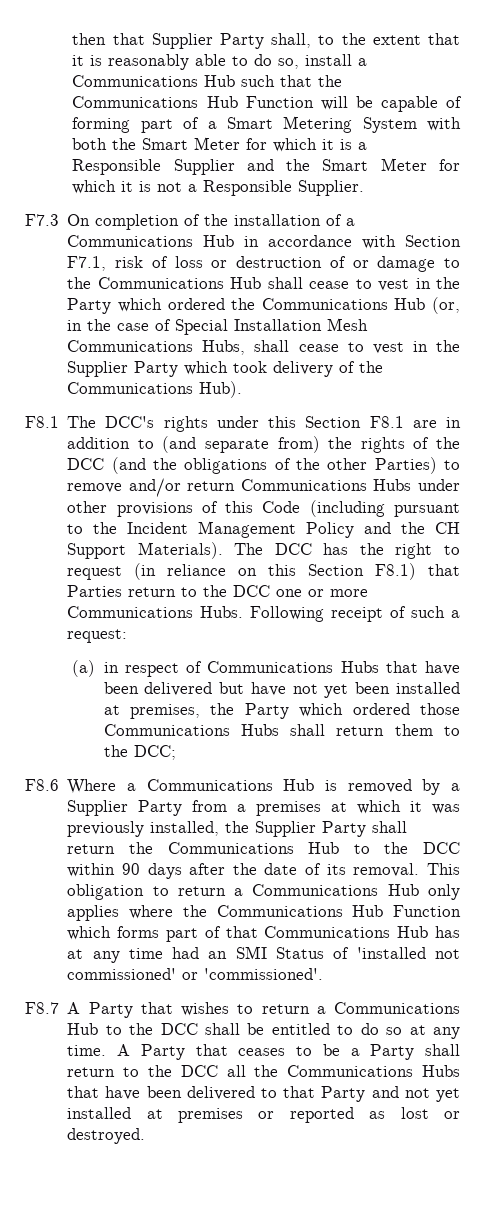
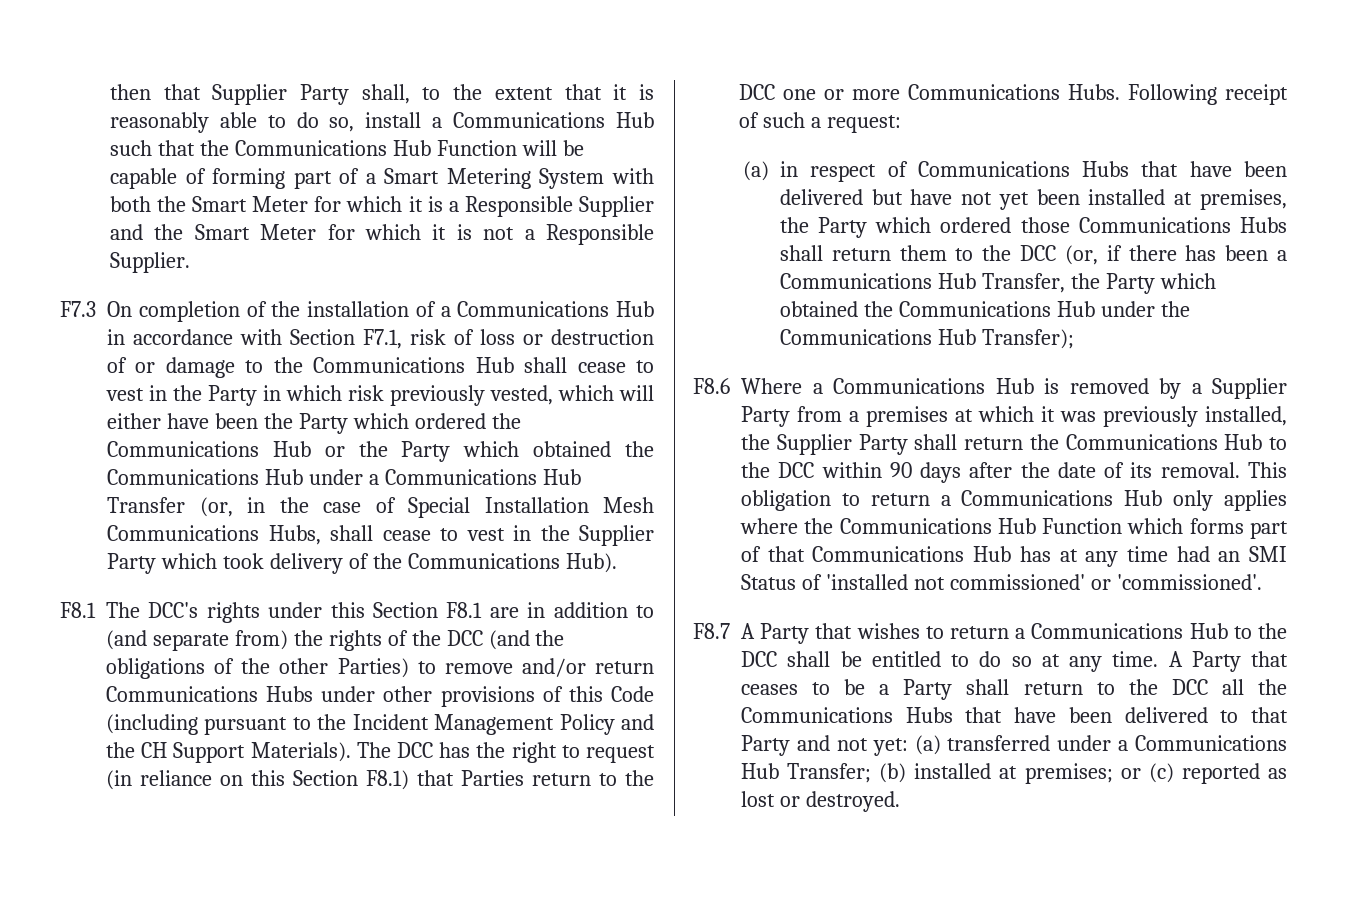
(112, 306) none -> [263,385,654,406] [107,413,348,434] in which risk previously vested, which will either have been the Party
(426, 304) none -> [324,441,654,462] [107,469,581,485] [107,497,185,513] or the Party which obtained the Communications Hub under a Communications Hub Transfer
[133,745,176,760] DCC; -> [1020,245,1287,265] [779,273,1216,294] [779,301,1190,317] [779,329,1074,349] DCC (or, if there has been a Communications Hub Transfer, the Party which obtained the Communications Hub under the Communications Hub Transfer);
[436,1088,461,1102] [67,1107,275,1123] yet installed at premises or -> [872,735,1287,756] [741,763,1174,784] yet: (a) transferred under a Communications Hub Transfer; (b) installed at premises; or (c)

